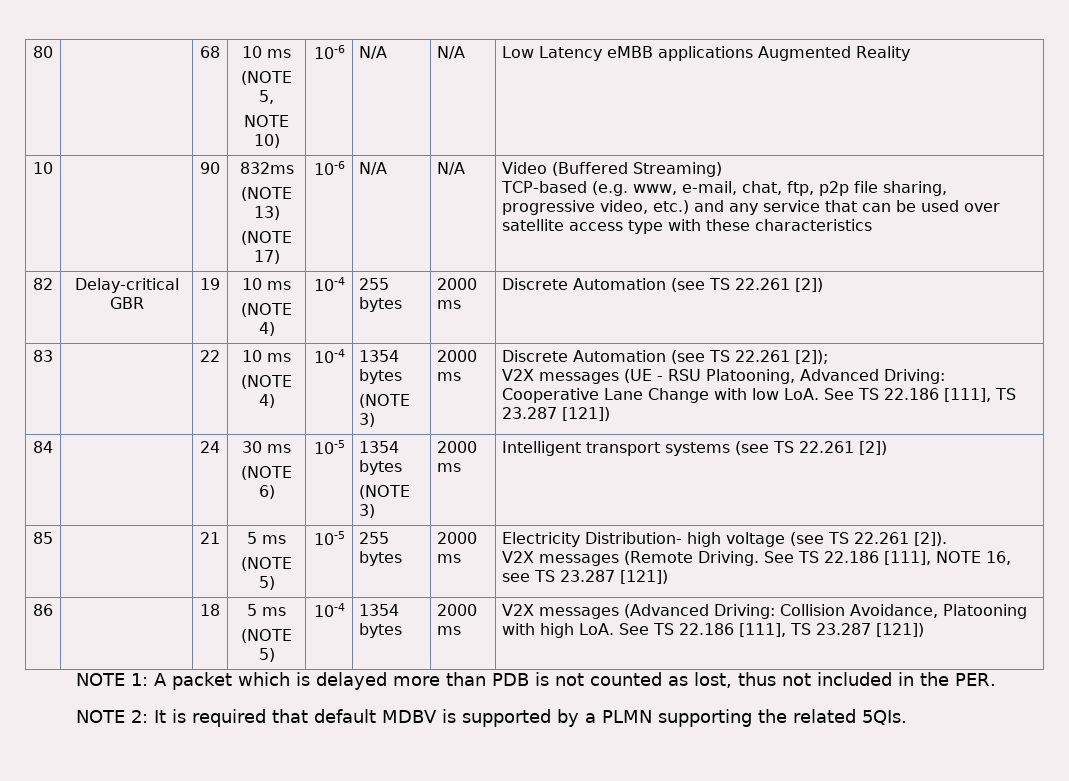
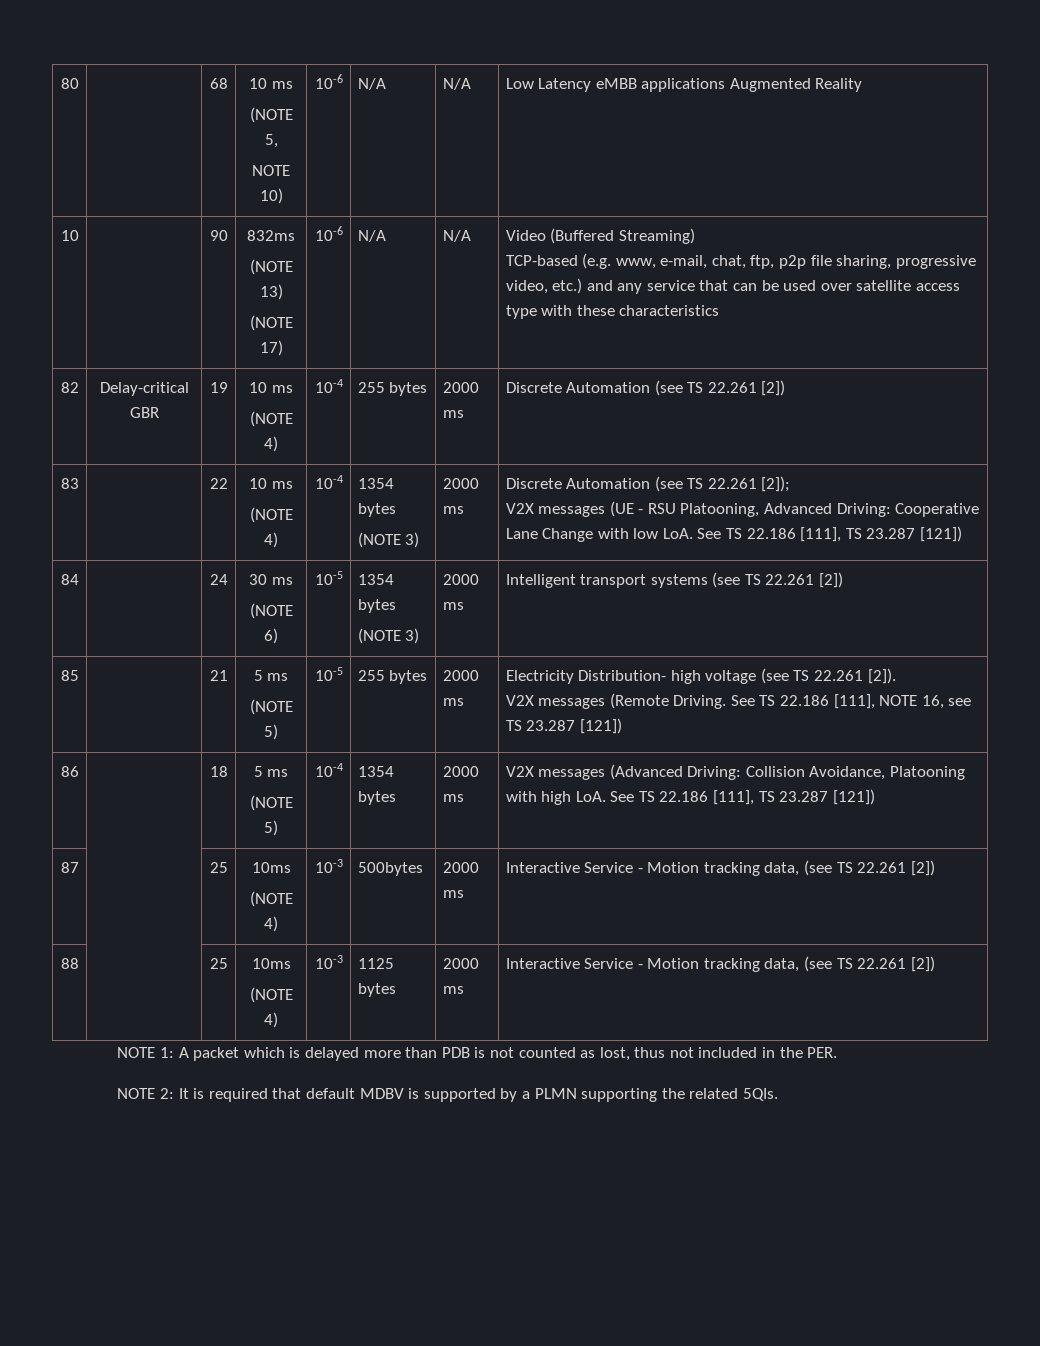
(925, 630) none -> [60,862,79,873] [209,862,228,873] [251,862,291,873] [249,891,293,907] [264,916,278,932] [314,859,343,873] [357,862,423,876] [442,862,479,873] [442,890,464,898] [505,860,935,876] [60,958,79,969] [209,958,228,969] [251,958,291,969] [249,987,293,1003] [264,1012,278,1028] [314,955,343,969] [357,958,394,969] [357,983,396,997] [442,958,479,969] [442,986,464,994] [505,956,935,972] // 87 | | 25 | 10ms // (NOTE 4) | 10-3 | 500bytes | 2000 ms | Interactive Service - Motion tracking data, (see TS 22.261 [2]) // 88 | | 25 | 10ms // (NOTE 4) | 10-3 | 1125 bytes | 2000 ms | Interactive Service - Motion tracking data, (see TS 22.261 [2])

